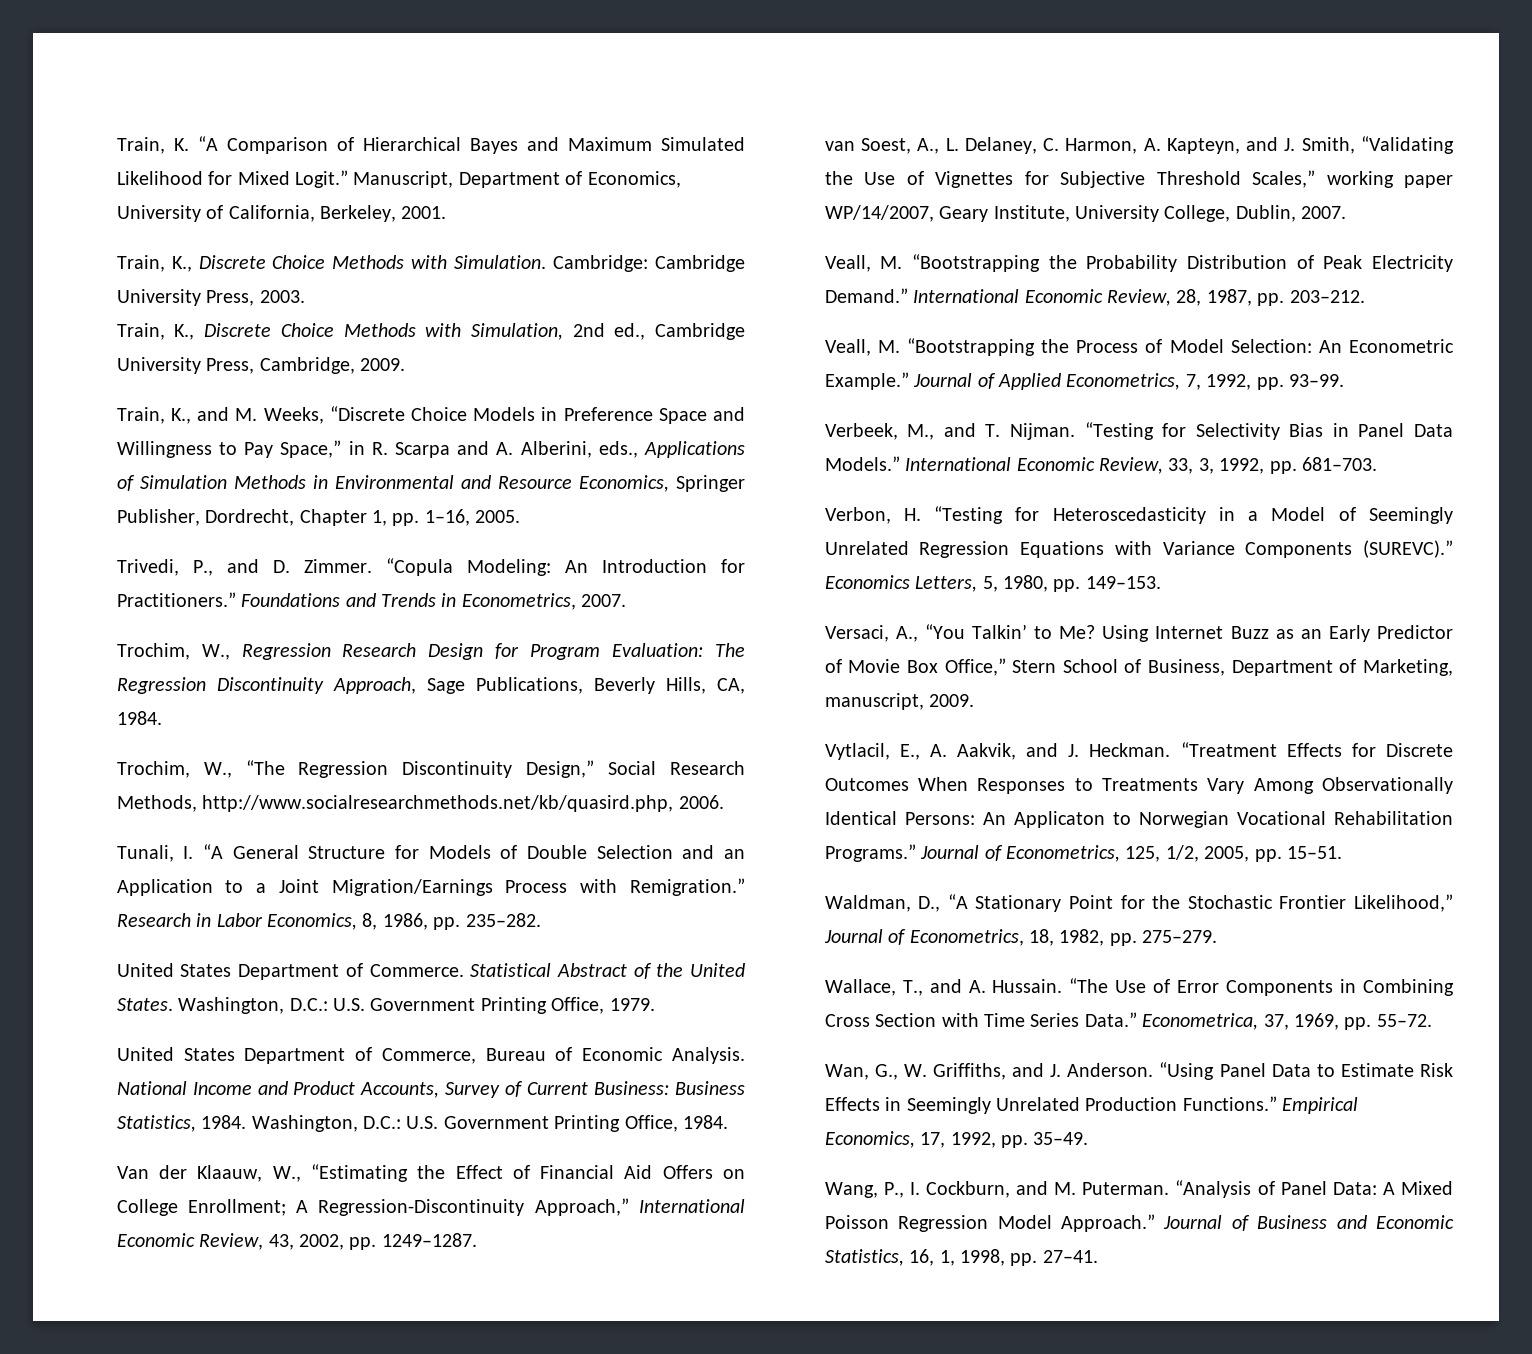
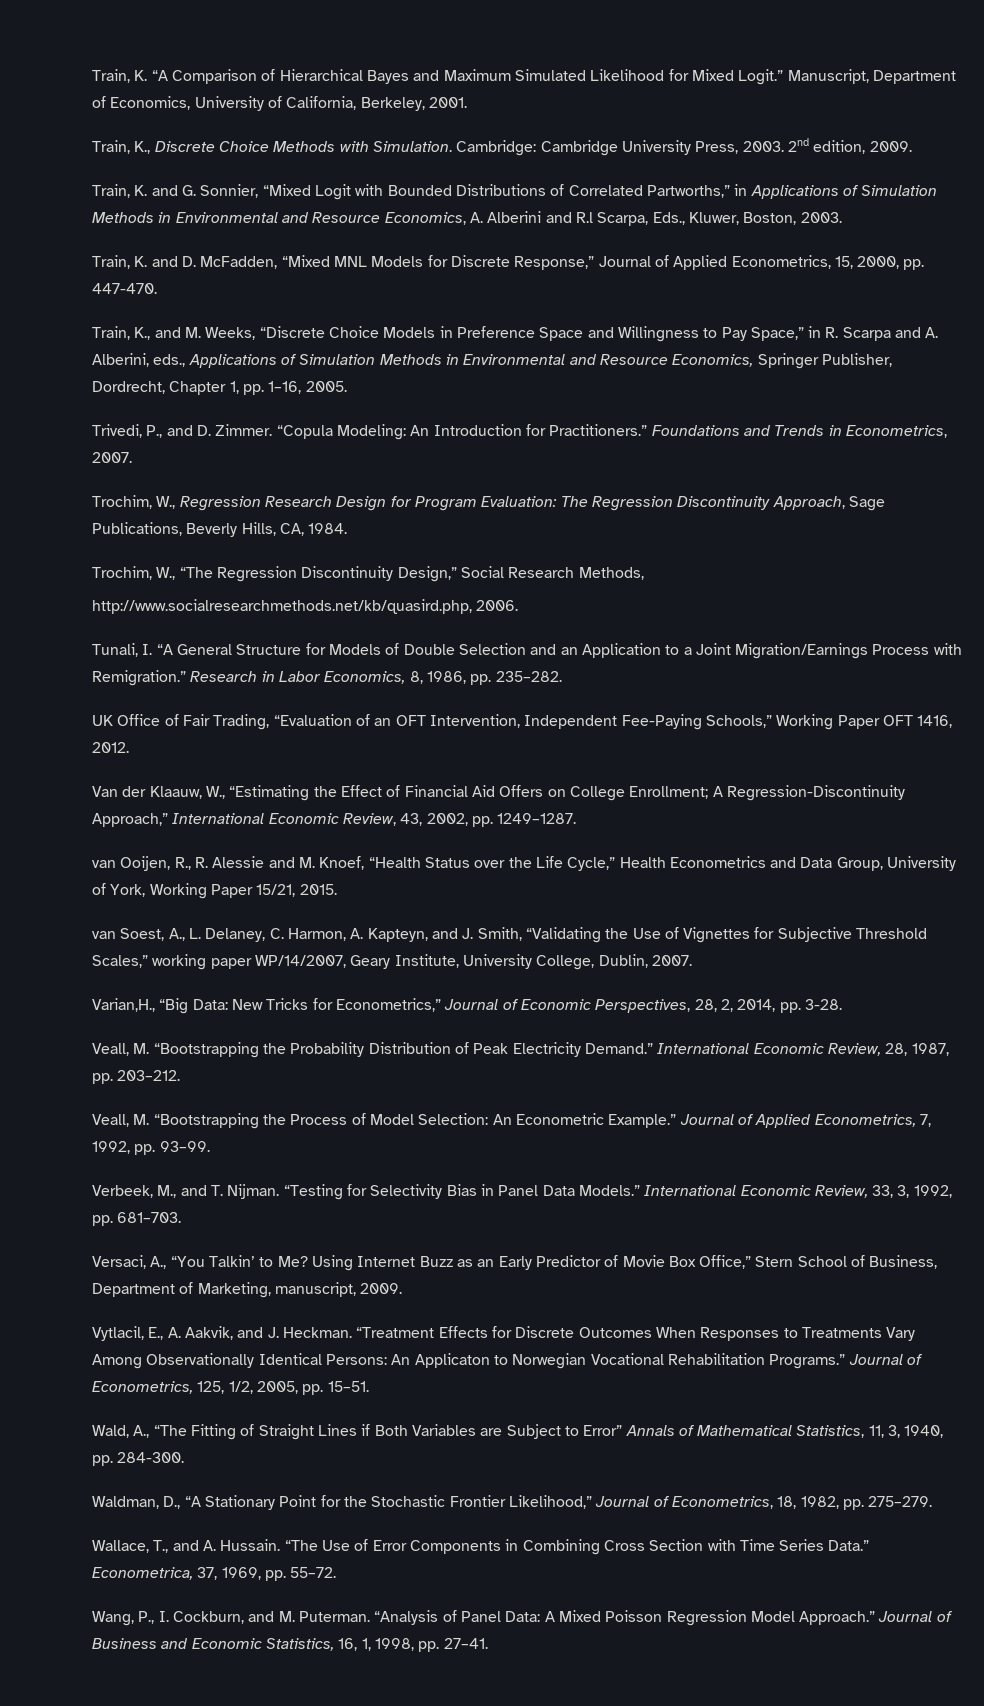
[116,323,745,340] [116,357,405,374] // Train, K., Discrete Choice Methods with Simulation, 2nd ed., Cambridge University Press, Cambridge, 2009. -> [787,138,912,154] [92,184,938,200] [92,211,842,226] [92,255,925,270] [92,283,158,294] 2nd edition, 2009. // Train, K. and G. Sonnier, “Mixed Logit with Bounded Distributions of Correlated Partworths,” in Applications of Simulation Methods in Environmental and Resource Economics, A. Alberini and R.l Scarpa, Eds., Kluwer, Boston, 2003. // Train, K. and D. McFadden, “Mixed MNL Models for Discrete Response,” Journal of Applied Econometrics, 15, 2000, pp. 447-470.
(197, 803) none -> (644, 573) //
[116,963,745,980] [116,997,655,1014] [116,1047,745,1064] [116,1081,745,1098] [116,1115,728,1132] United States Department of Commerce. Statistical Abstract of the United States. Washington, D.C.: U.S. Government Printing Office, 1979. // United States Department of Commerce, Bureau of Economic Analysis. National Income and Product Accounts, Survey of Current Business: Business Statistics, 1984. Washington, D.C.: U.S. Government Printing Office, 1984. -> [92,714,953,730] [92,742,130,753] UK Office of Fair Trading, “Evaluation of an OFT Intervention, Independent Fee-Paying Schools,” Working Paper OFT 1416, 2012.
(477, 1240) none -> [92,856,957,871] [92,883,337,899] // van Ooijen, R., R. Alessie and M. Knoef, “Health Status over the Life Cycle,” Health Econometrics and Data Group, University of York, Working Paper 15/21, 2015.
(1347, 212) none -> [92,998,842,1014] // Varian,H., “Big Data: New Tricks for Econometrics,” Journal of Economic Perspectives, 28, 2, 2014, pp. 3-28.
[824,506,1453,524] [824,540,1453,558] [824,575,1161,592] // Verbon, H. “Testing for Heteroscedasticity in a Model of Seemingly Unrelated Regression Equations with Variance Components (SUREVC).” Economics Letters, 5, 1980, pp. 149–153. -> (182, 1217) none
(1342, 852) none -> [92,1424,944,1440] [92,1452,185,1466] // Wald, A., “The Fitting of Straight Lines if Both Variables are Subject to Error” Annals of Mathematical Statistics, 11, 3, 1940, pp. 284-300.
[824,1062,1453,1080] [824,1096,1359,1114] [824,1131,1089,1148] // Wan, G., W. Griffiths, and J. Anderson. “Using Panel Data to Estimate Risk Effects in Seemingly Unrelated Production Functions.” Empirical Economics, 17, 1992, pp. 35–49. -> (337, 1572) none

